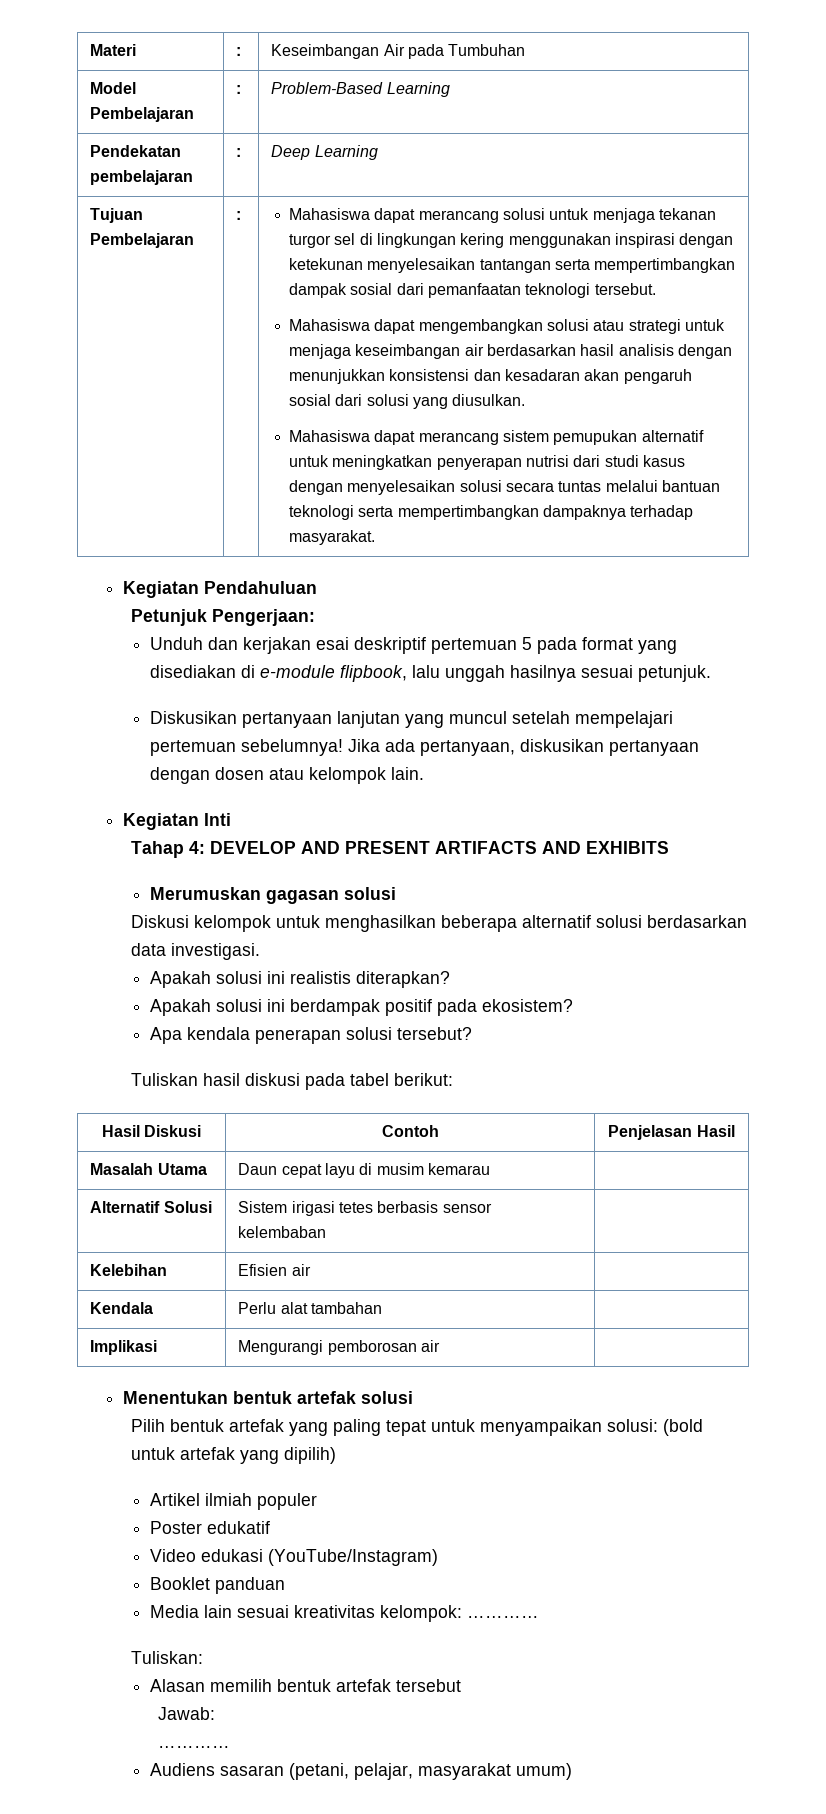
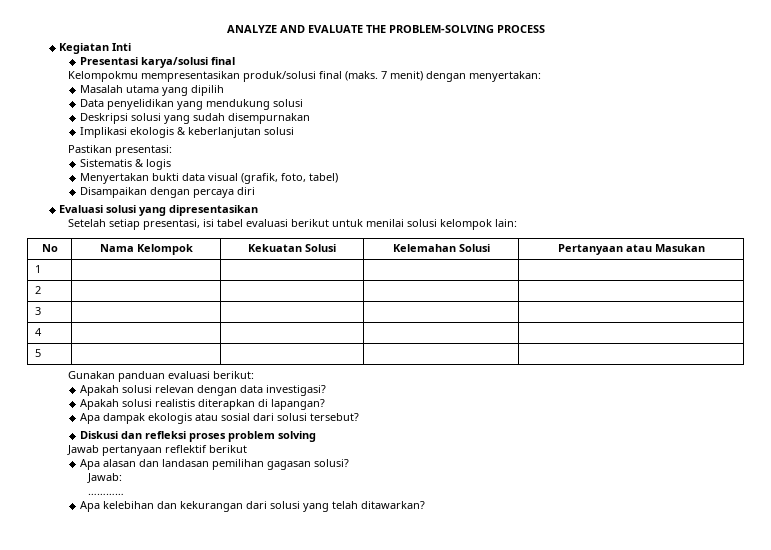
[90,44,137,56] [236,47,242,56] [271,44,526,59] [90,82,137,94] [90,107,195,122] [236,85,242,94] [271,82,450,97] [90,145,182,157] [90,170,194,185] [236,148,242,157] [271,145,378,160] [90,208,144,223] [90,233,195,248] [236,211,242,220] [288,208,716,223] [288,233,734,248] [288,258,736,273] [288,283,656,298] [288,319,725,334] [288,344,732,359] [288,369,692,384] [288,394,526,409] [288,430,704,445] [288,455,685,470] [288,480,720,495] [288,505,694,520] [288,530,375,545] [123,581,318,598] [130,609,315,626] [150,637,678,654] [150,665,712,682] [150,711,674,728] [150,739,700,756] [150,767,425,784] [123,813,232,830] [130,841,669,858] [150,887,397,904] [130,915,747,932] [130,943,260,960] [150,971,451,988] [150,999,574,1016] [150,1027,473,1044] [130,1073,453,1090] [101,1125,202,1137] [381,1125,439,1137] [608,1125,735,1140] [90,1163,207,1175] [238,1163,490,1178] [90,1201,212,1213] [238,1201,492,1216] [238,1226,327,1238] [90,1264,168,1276] [238,1264,311,1276] [90,1302,154,1314] [238,1302,383,1314] [90,1340,158,1355] [238,1340,441,1355] [123,1391,414,1404] [130,1419,703,1436] [130,1447,336,1464] [150,1493,318,1510] [150,1521,271,1534] [150,1549,439,1566] [150,1577,286,1594] [150,1605,540,1622] [130,1651,203,1664] [150,1679,462,1692] [157,1707,215,1720] [157,1746,230,1748] [150,1763,573,1780] Materi | : | Keseimbangan Air pada Tumbuhan // Model Pembelajaran | : | Problem-Based Learning // Pendekatan pembelajaran | : | Deep Learning // Tujuan Pembelajaran | : | Mahasiswa dapat merancang solusi untuk menjaga tekanan turgor sel di lingkungan kering menggunakan inspirasi dengan ketekunan menyelesaikan tantangan serta mempertimbangkan dampak sosial dari pemanfaatan teknologi tersebut. // Mahasiswa dapat mengembangkan solusi atau strategi untuk menjaga keseimbangan air berdasarkan hasil analisis dengan menunjukkan konsistensi dan kesadaran akan pengaruh sosial dari solusi yang diusulkan. // Mahasiswa dapat merancang sistem pemupukan alternatif untuk meningkatkan penyerapan nutrisi dari studi kasus dengan menyelesaikan solusi secara tuntas melalui bantuan teknologi serta mempertimbangkan dampaknya terhadap masyarakat. // Kegiatan Pendahuluan // Petunjuk Pengerjaan: // Unduh dan kerjakan esai deskriptif pertemuan 5 pada format yang disediakan di e-module flipbook, lalu unggah hasilnya sesuai petunjuk. // Diskusikan pertanyaan lanjutan yang muncul setelah mempelajari pertemuan sebelumnya! Jika ada pertanyaan, diskusikan pertanyaan dengan dosen atau kelompok lain. // Kegiatan Inti // Tahap 4: DEVELOP AND PRESENT ARTIFACTS AND EXHIBITS // Merumuskan gagasan solusi // Diskusi kelompok untuk menghasilkan beberapa alternatif solusi berdasarkan data investigasi. // Apakah solusi ini realistis diterapkan? // Apakah solusi ini berdampak positif pada ekosistem? // Apa kendala penerapan solusi tersebut? // Tuliskan hasil diskusi pada tabel berikut: // Hasil Diskusi | Contoh | Penjelasan Hasil // Masalah Utama | Daun cepat layu di musim kemarau | // Alternatif Solusi | Sistem irigasi tetes berbasis sensor kelembaban | // Kelebihan | Efisien air | // Kendala | Perlu alat tambahan | // Implikasi | Mengurangi pemborosan air | // Menentukan bentuk artefak solusi // Pilih bentuk artefak yang paling tepat untuk menyampaikan solusi: (bold untuk artefak yang dipilih) // Artikel ilmiah populer // Poster edukatif // Video edukasi (YouTube/Instagram) // Booklet panduan // Media lain sesuai kreativitas kelompok: ………… // Tuliskan: // Alasan memilih bentuk artefak tersebut // Jawab: // ………… // Audiens sasaran (petani, pelajar, masyarakat umum) -> [226,25,545,33] [59,43,132,54] [79,57,235,68] [67,71,541,82] [79,85,224,96] [79,99,303,110] [79,113,310,124] [79,127,294,138] [67,145,172,156] [79,159,171,170] [79,173,338,184] [79,187,255,198] [59,205,259,216] [67,219,517,230] [41,244,58,252] [99,244,193,255] [248,244,336,252] [392,244,490,252] [557,244,705,255] [34,265,41,273] [34,286,41,294] [34,307,41,315] [34,328,42,336] [34,349,41,357] [67,371,254,382] [79,385,326,396] [79,399,325,410] [79,413,359,424] [79,431,316,442] [66,445,247,456] [79,459,349,470] [87,473,123,483] [88,493,125,495] [79,501,425,512] ANALYZE AND EVALUATE THE PROBLEM-SOLVING PROCESS // Kegiatan Inti // Presentasi karya/solusi final // Kelompokmu mempresentasikan produk/solusi final (maks. 7 menit) dengan menyertakan: // Masalah utama yang dipilih // Data penyelidikan yang mendukung solusi // Deskripsi solusi yang sudah disempurnakan // Implikasi ekologis & keberlanjutan solusi // Pastikan presentasi: // Sistematis & logis // Menyertakan bukti data visual (grafik, foto, tabel) // Disampaikan dengan percaya diri // Evaluasi solusi yang dipresentasikan // Setelah setiap presentasi, isi tabel evaluasi berikut untuk menilai solusi kelompok lain: // No | Nama Kelompok | Kekuatan Solusi | Kelemahan Solusi | Pertanyaan atau Masukan // 1 | | | | // 2 | | | | // 3 | | | | // 4 | | | | // 5 | | | | // Gunakan panduan evaluasi berikut: // Apakah solusi relevan dengan data investigasi? // Apakah solusi realistis diterapkan di lapangan? // Apa dampak ekologis atau sosial dari solusi tersebut? // Diskusi dan refleksi proses problem solving // Jawab pertanyaan reflektif berikut // Apa alasan dan landasan pemilihan gagasan solusi? // Jawab: // ………… // Apa kelebihan dan kekurangan dari solusi yang telah ditawarkan?

